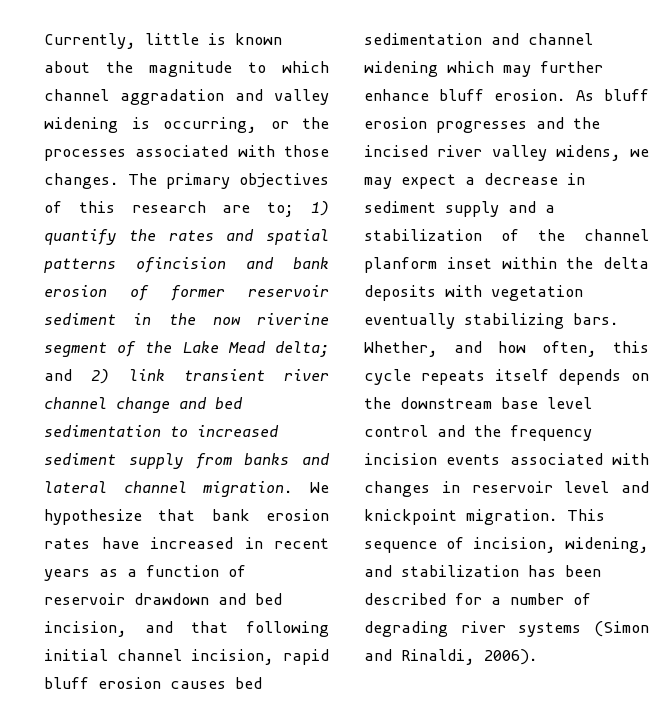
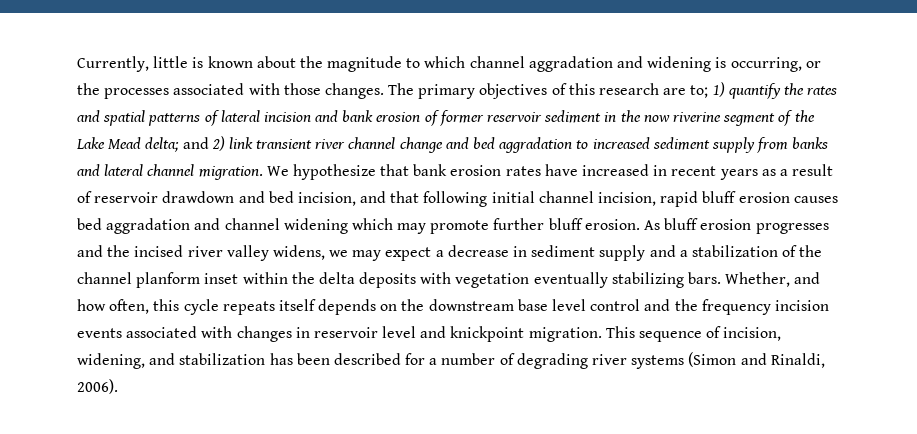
[274,89,329,105] valley -> (644, 62) none
[136,257,226,273] ofincision -> [204,110,311,126] of lateral incision
[44,425,161,437] sedimentation -> [499,137,573,153] aggradation
[146,565,219,577] function -> [792,164,834,176] result
[364,33,482,45] sedimentation -> [106,218,191,234] aggradation
[540,61,603,73] [364,89,429,101] further enhance -> [430,218,545,234] promote further

